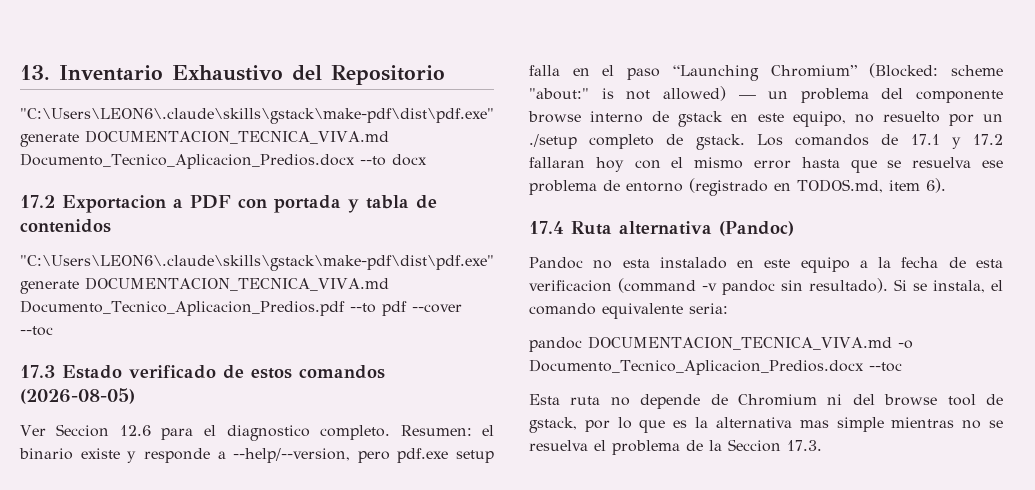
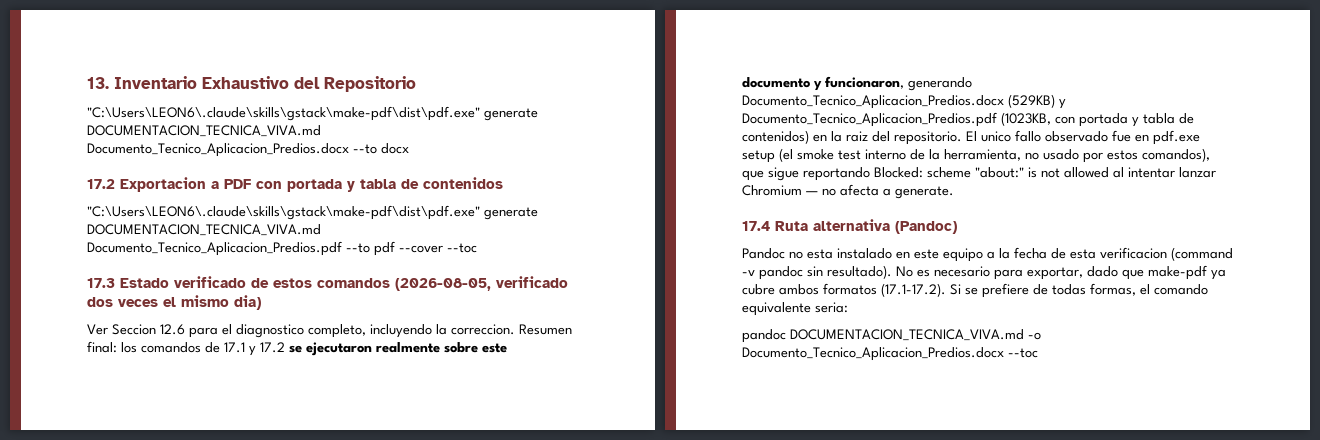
[20,388,135,404] (2026-08-05) -> [395,276,568,291] [87,295,261,310] (2026-08-05, verificado dos veces el mismo dia)
[319,425,494,440] [19,448,494,463] [529,63,1003,81] [529,86,1003,103] [528,111,1003,127] [529,134,783,150] completo. Resumen: el binario existe y responde a --help/--version, pero pdf.exe setup falla en el paso “Launching Chromium” (Blocked: scheme "about:" is not allowed) — un problema del componente browse interno de gstack en este equipo, no resuelto por un ./setup completo de gstack. Los -> [308,324,572,338] [87,341,137,353] completo, incluyendo la correccion. Resumen final: los
[529,157,1003,173] [529,178,946,196] fallaran hoy con el mismo error hasta que se resuelva ese problema de entorno (registrado en TODOS.md, item 6). -> [289,342,507,356] [742,76,972,91] [742,94,1066,109] [742,112,1194,127] [742,130,1200,145] [742,148,1210,163] [742,167,1216,181] [742,184,954,199] se ejecutaron realmente sobre este documento y funcionaron, generando Documento_Tecnico_Aplicacion_Predios.docx (529KB) y Documento_Tecnico_Aplicacion_Predios.pdf (1023KB, con portada y tabla de contenidos) en la raiz del repositorio. El unico fallo observado fue en pdf.exe setup (el smoke test interno de la herramienta, no usado por estos comandos), que sigue reportando Blocked: scheme "about:" is not allowed al intentar lanzar Chromium — no afecta a generate.
[894,279,985,293] Si se instala, -> [896,265,1226,280] [742,283,1136,298] No es necesario para exportar, dado que make-pdf ya cubre ambos formatos (17.1-17.2). Si se prefiere de todas formas,
[529,394,1003,409] [529,417,1003,433] [529,439,822,455] // Esta ruta no depende de Chromium ni del browse tool de gstack, por lo que es la alternativa mas simple mientras no se resuelva el problema de la Seccion 17.3. -> (1038, 353) none

